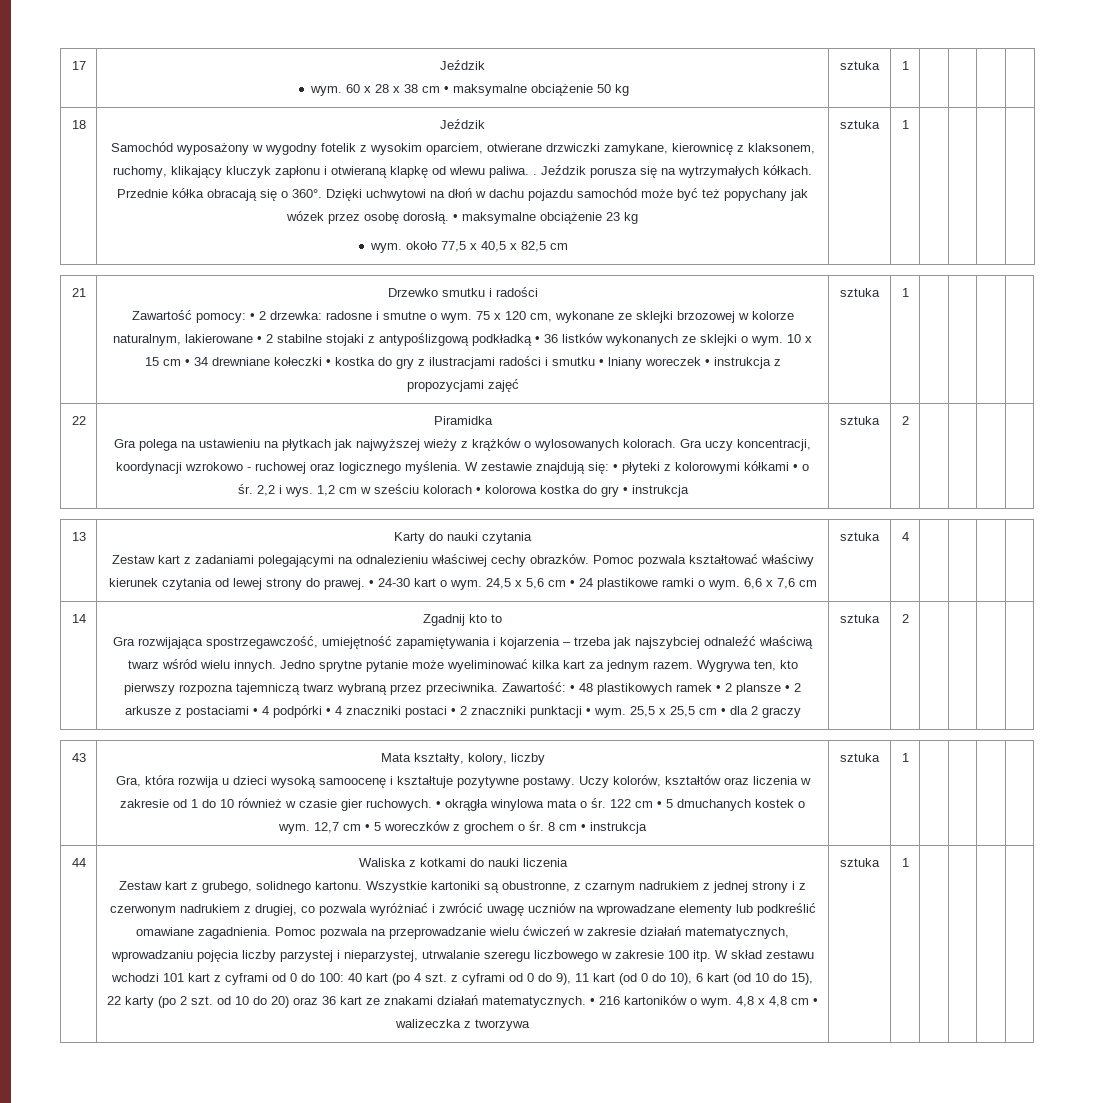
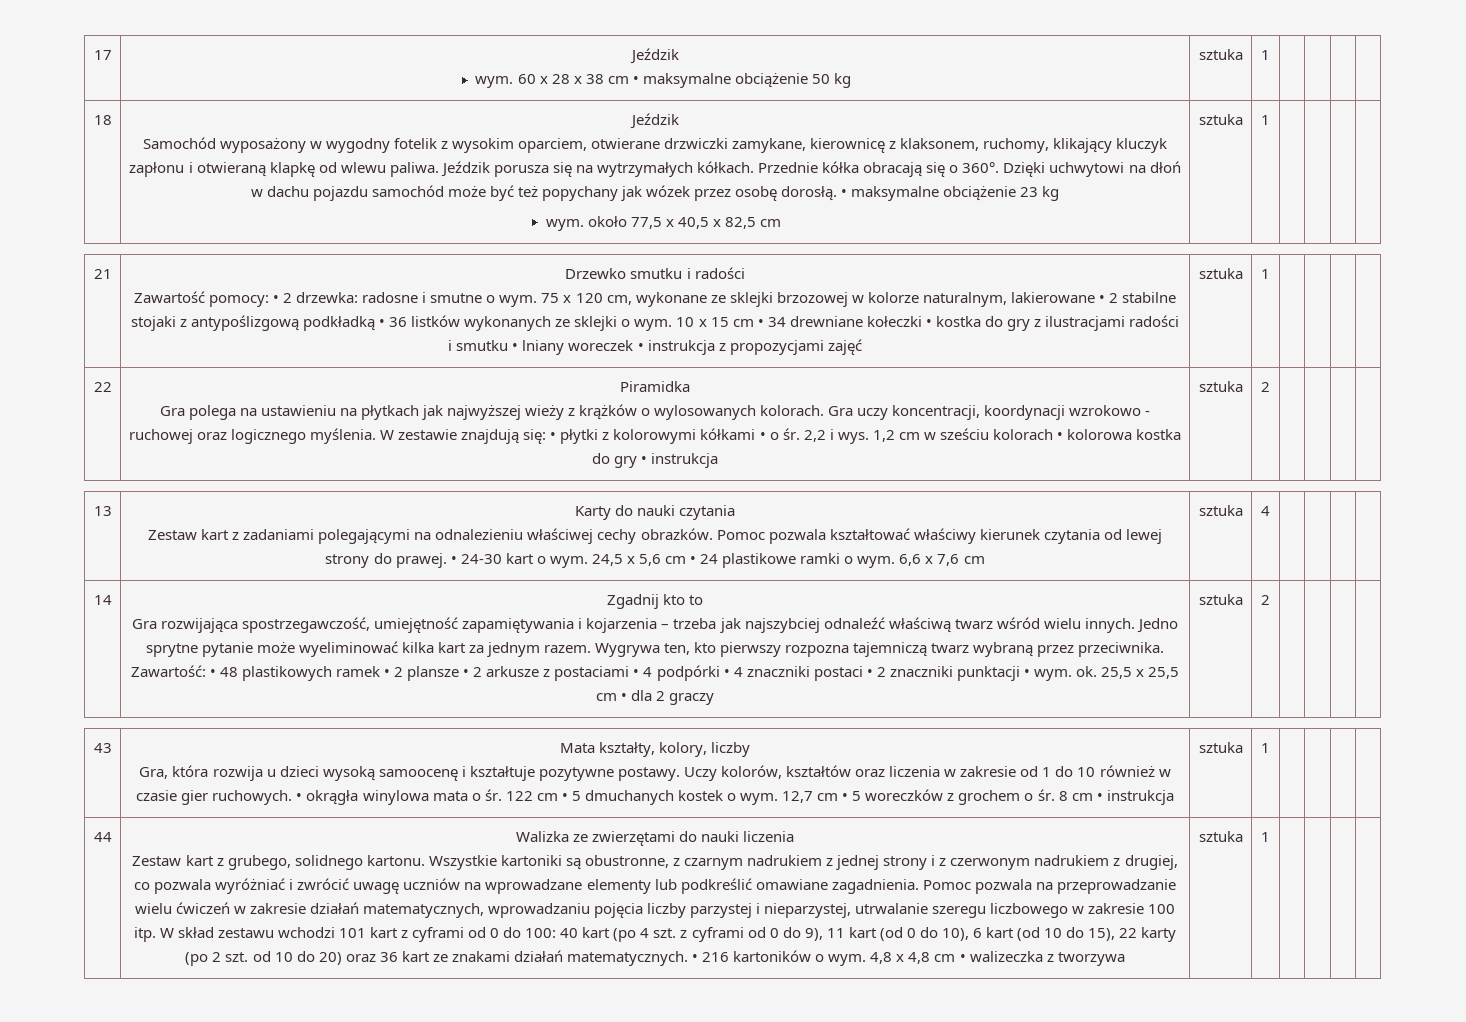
[533,174,537,175] . -> (439, 169) none
[622,462,660,474] płyteki -> [560,429,599,444] płytki
(626, 713) none -> [1076,666,1098,677] ok.
[358,858,466,867] Waliska z kotkami -> [515,831,675,846] Walizka ze zwierzętami

